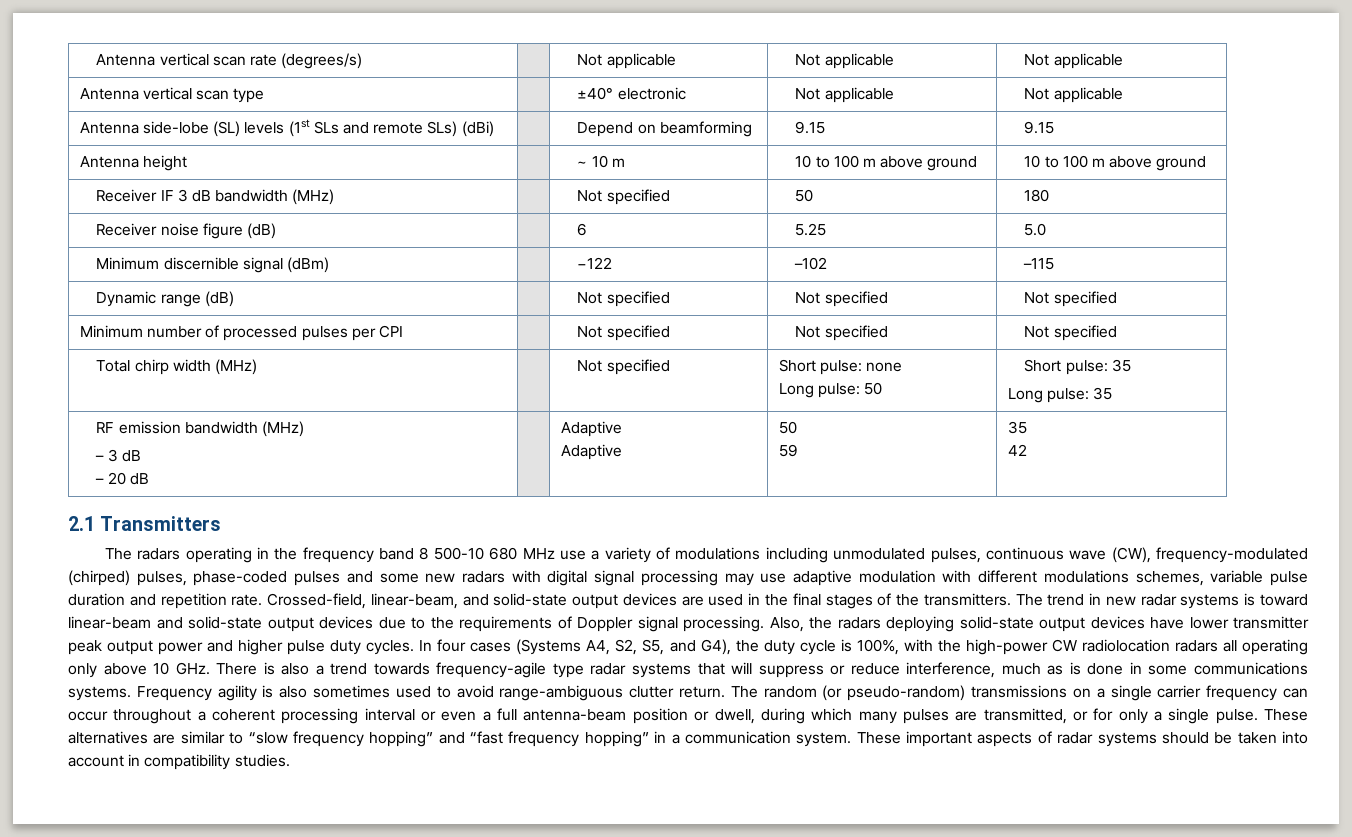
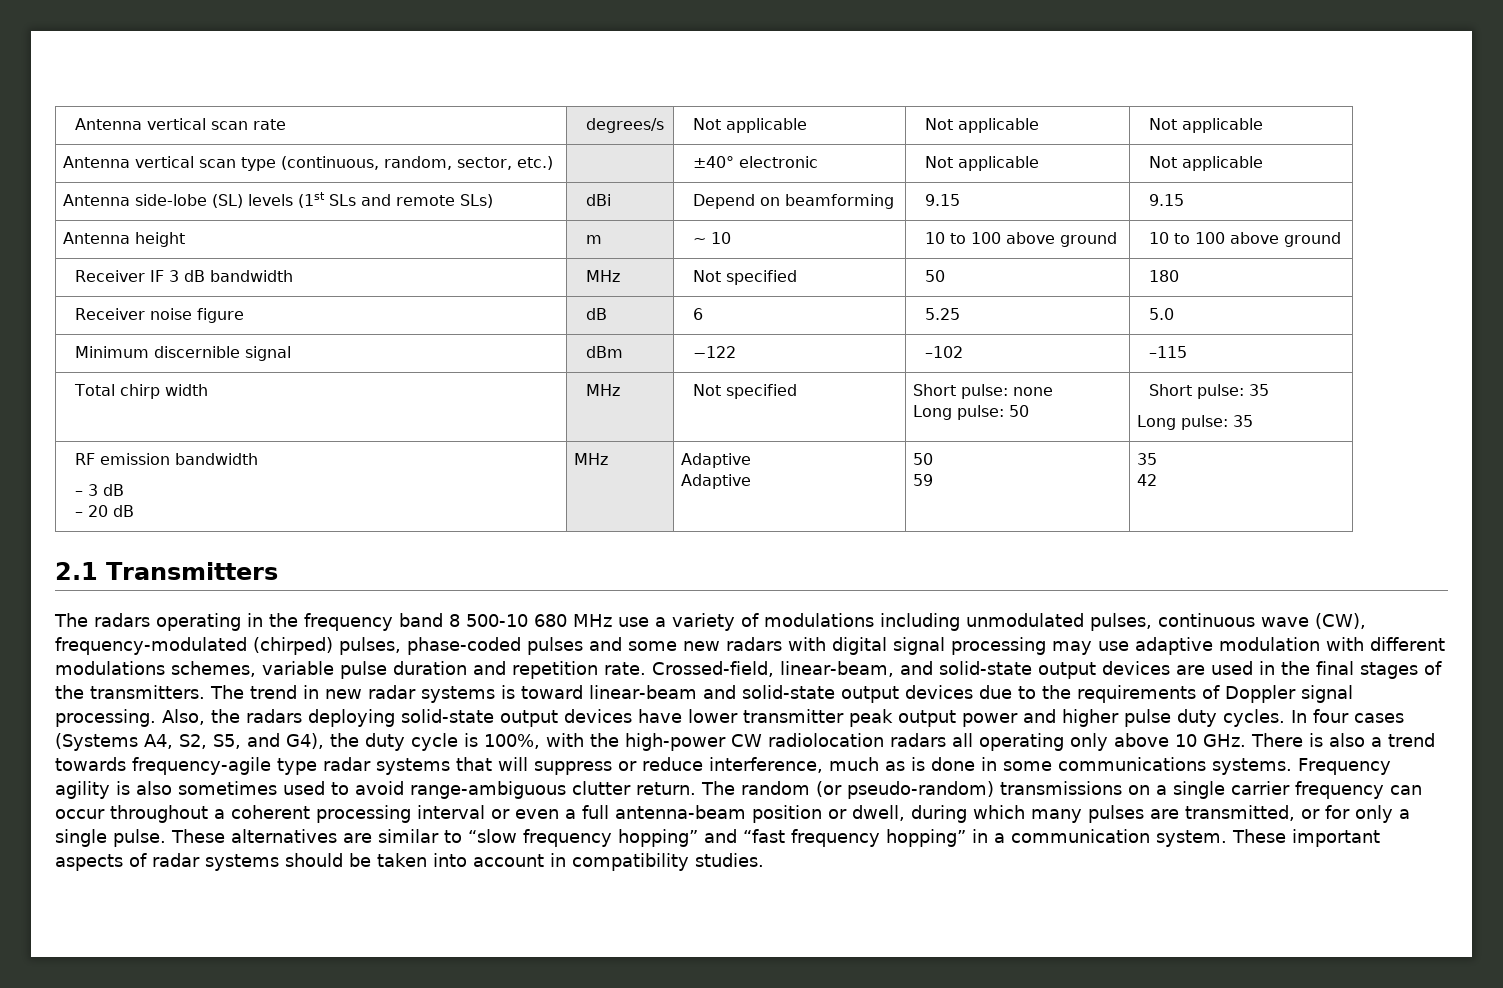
[281,53,363,69] (degrees/s) | -> [586,118,665,133] | degrees/s
(265, 95) none -> [281,156,554,170] (continuous, random, sector, etc.)
[461,121,494,137] (dBi) | -> [586,194,612,206] | dBi
(188, 163) none -> [586,235,603,244] m
[611,158,625,167] [795,155,876,168] m | 10 to 100 m -> [925,232,1002,244] | 10 to 100
[1091,158,1105,167] m -> (1226, 238) none
[292,189,335,205] (MHz) | -> [586,270,621,282] | MHz
[246,223,276,239] (dB) | -> [586,308,608,320] | dB
[286,257,329,273] (dBm) | -> [586,346,624,358] | dBm
[96,291,234,307] [577,291,670,307] [795,291,888,307] [1024,291,1117,307] [79,325,404,341] [577,325,670,341] [795,325,888,341] [1024,325,1117,341] // Dynamic range (dB) | | Not specified | Not specified | Not specified // Minimum number of processed pulses per CPI | | Not specified | Not specified | Not specified -> (1188, 352) none
[214,359,257,375] (MHz) | -> [586,384,621,396] | MHz
[261,421,304,437] (MHz) -> (259, 459) none
(149, 479) none -> [574,453,609,465] MHz

